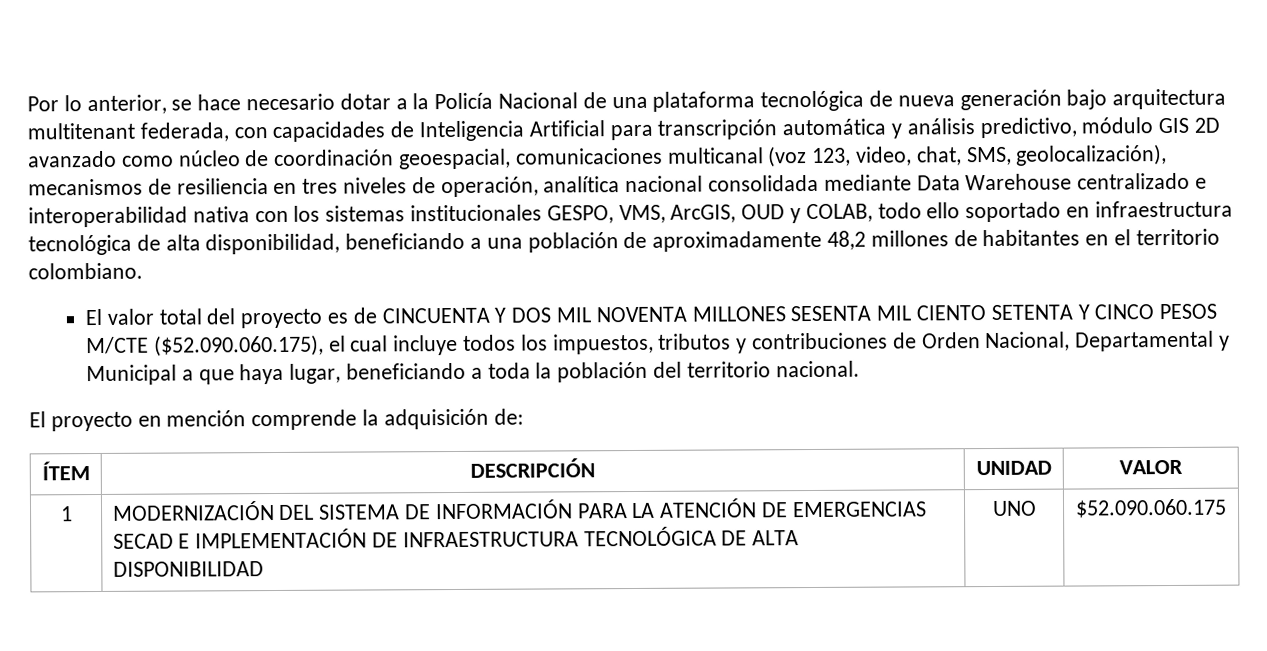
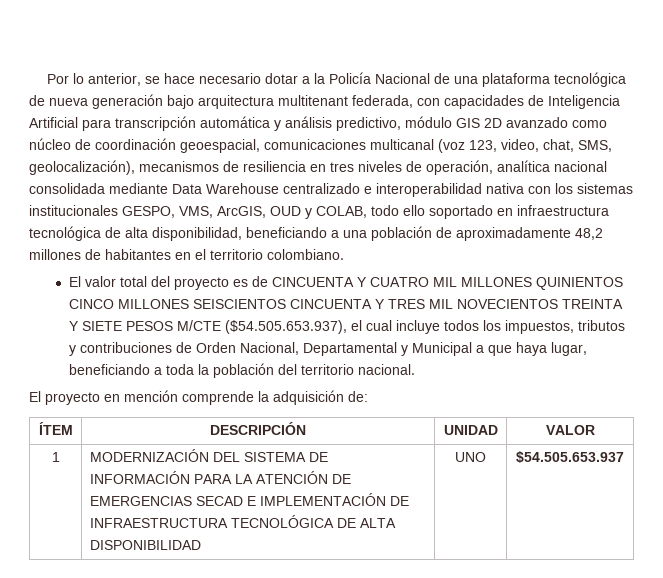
[511,304,1155,323] DOS MIL NOVENTA MILLONES SESENTA MIL CIENTO SETENTA Y CINCO -> [369,277,623,290] [68,299,623,309] [68,321,122,331] CUATRO MIL MILLONES QUINIENTOS CINCO MILLONES SEISCIENTOS CINCUENTA Y TRES MIL NOVECIENTOS TREINTA Y SIETE
[153,334,324,357] ($52.090.060.175), -> [224,320,347,334] ($54.505.653.937),
[1075,498,1227,518] $52.090.060.175 -> [516,451,624,463] $54.505.653.937

